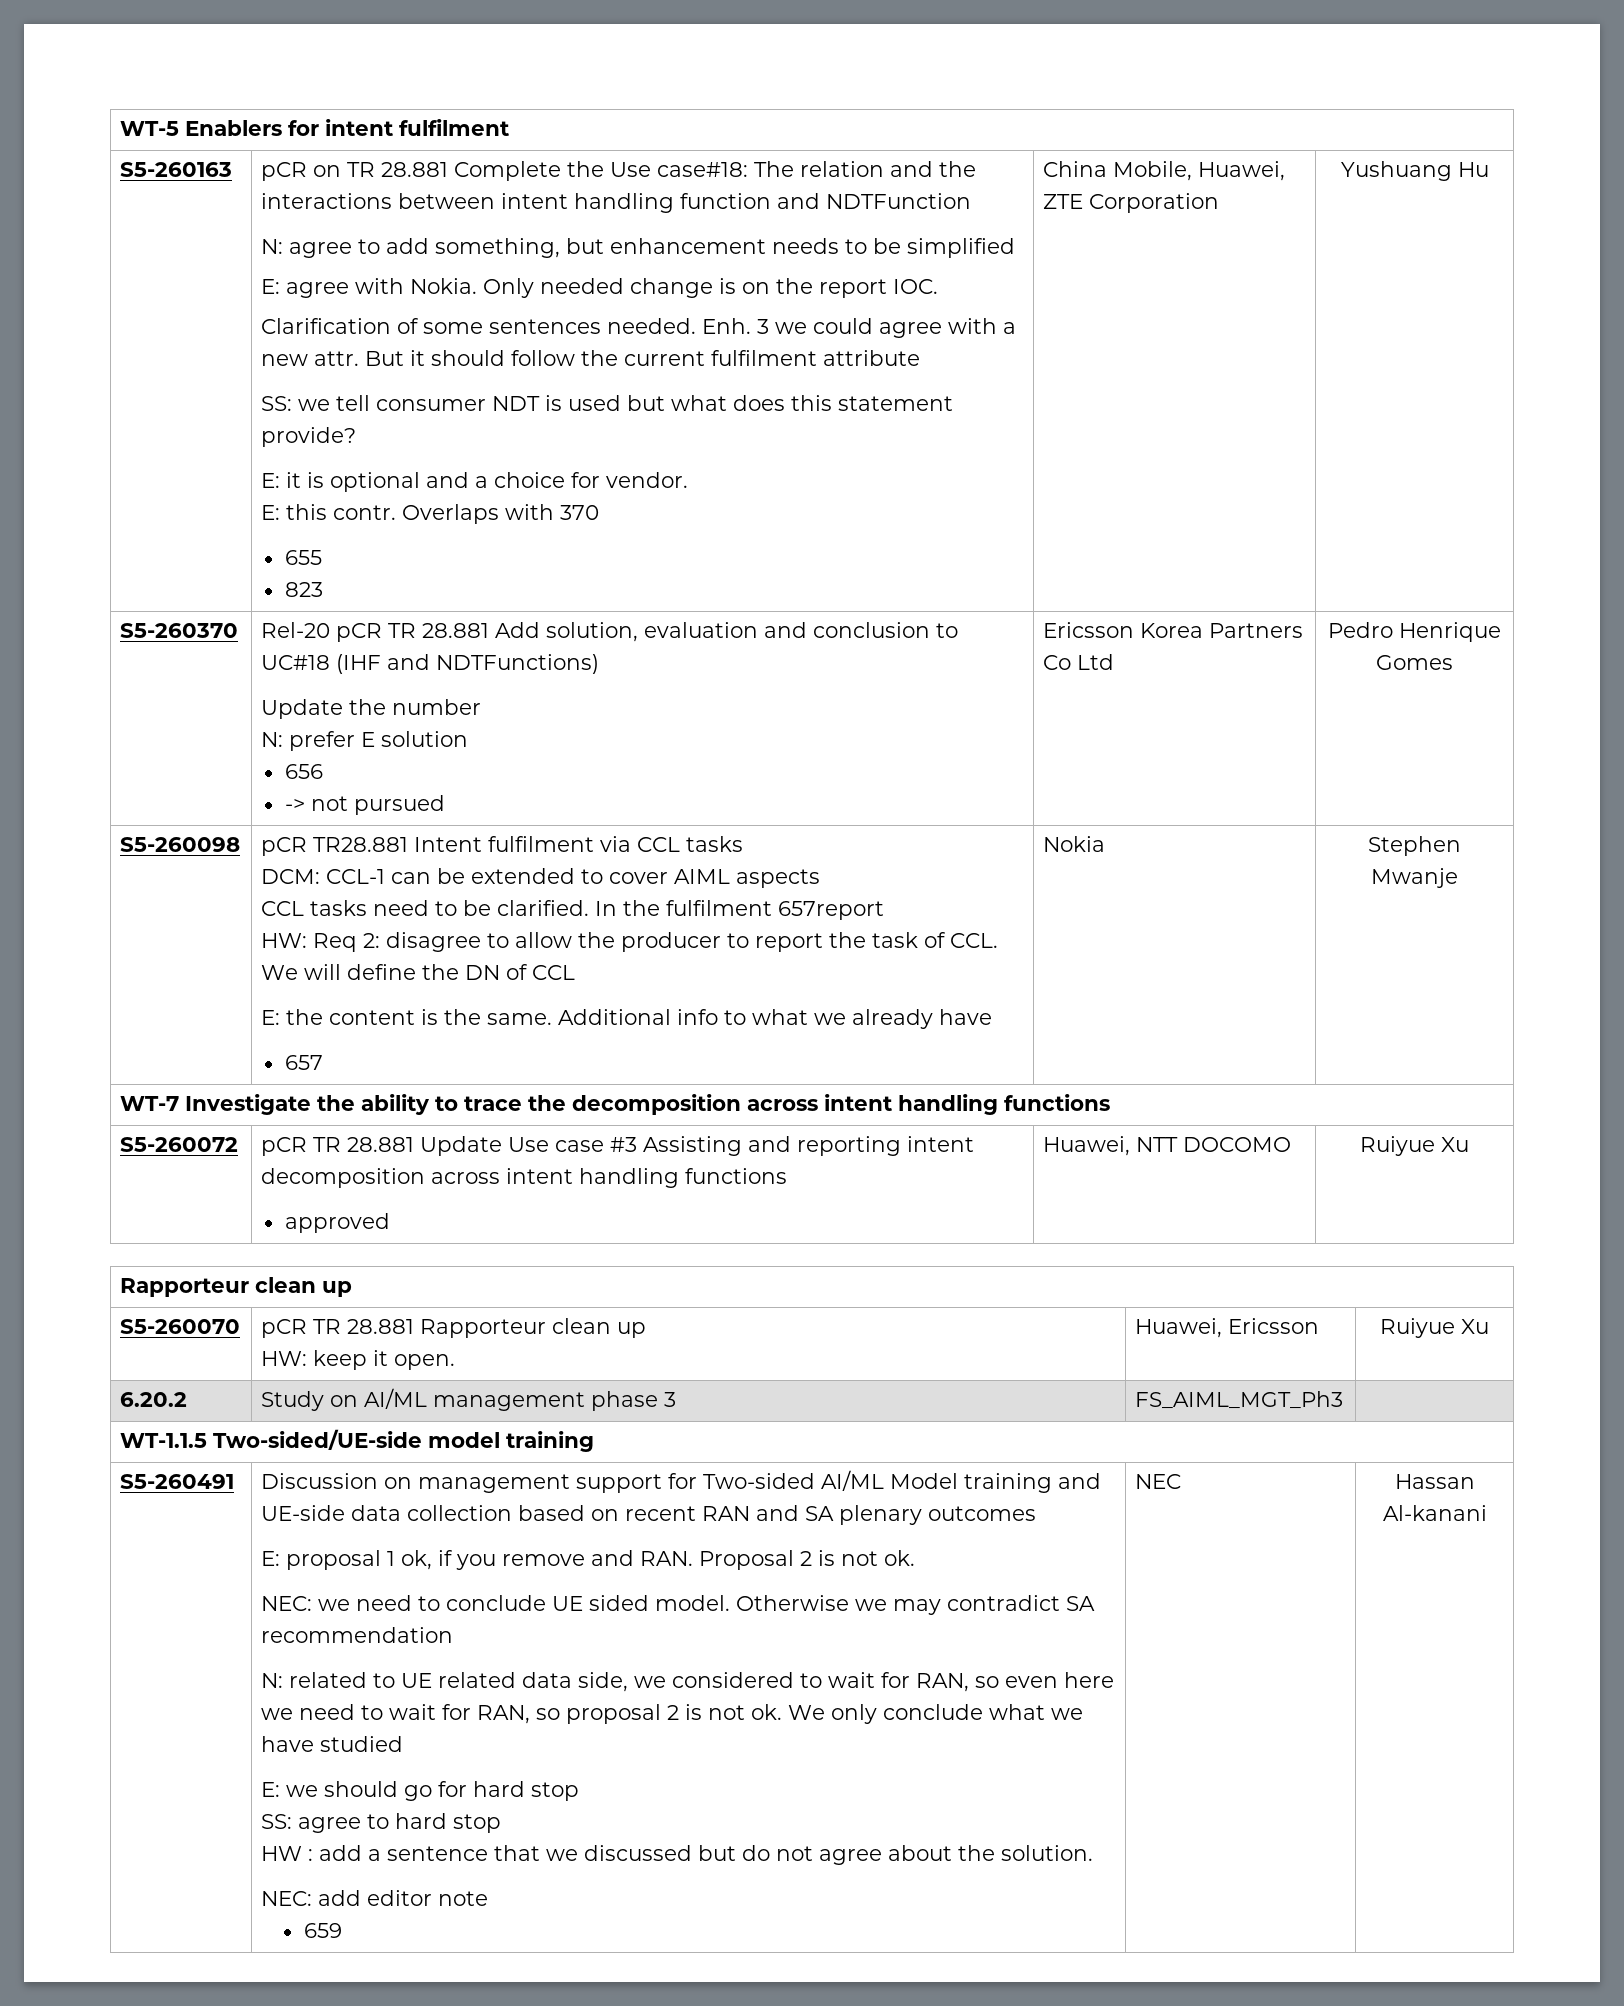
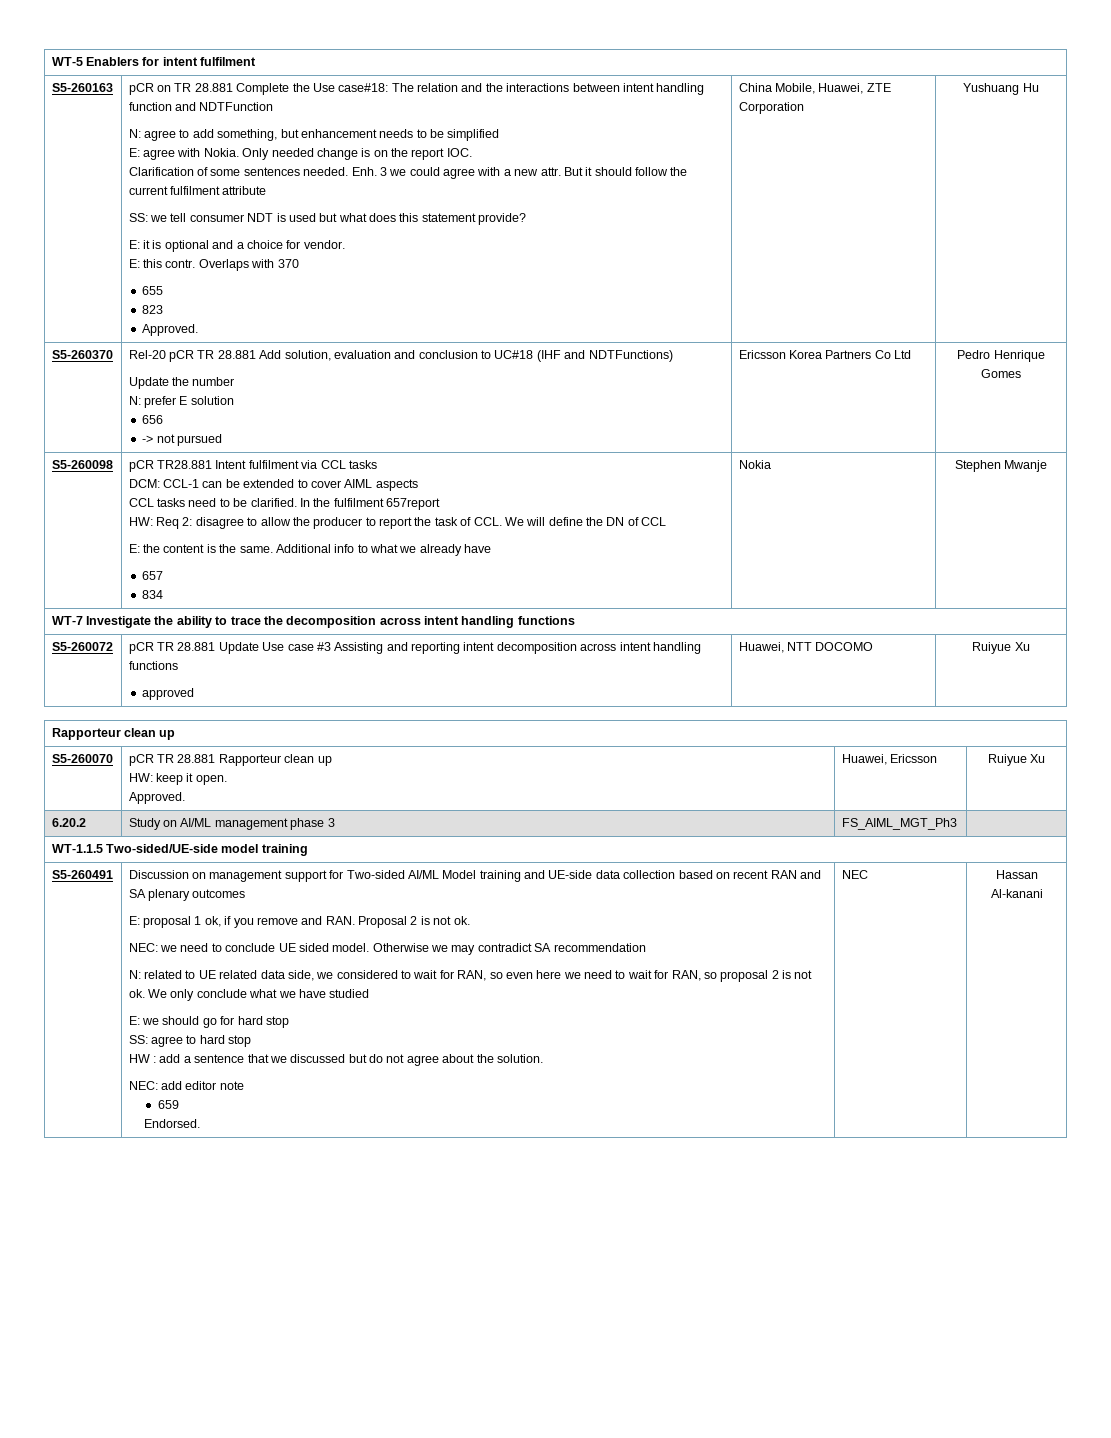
(323, 589) none -> [142,324,199,336] // Approved.
(323, 1062) none -> [142,590,164,599] // 834
(456, 1362) none -> [128,792,185,804] // Approved.
(342, 1930) none -> [143,1119,200,1128] // Endorsed.

